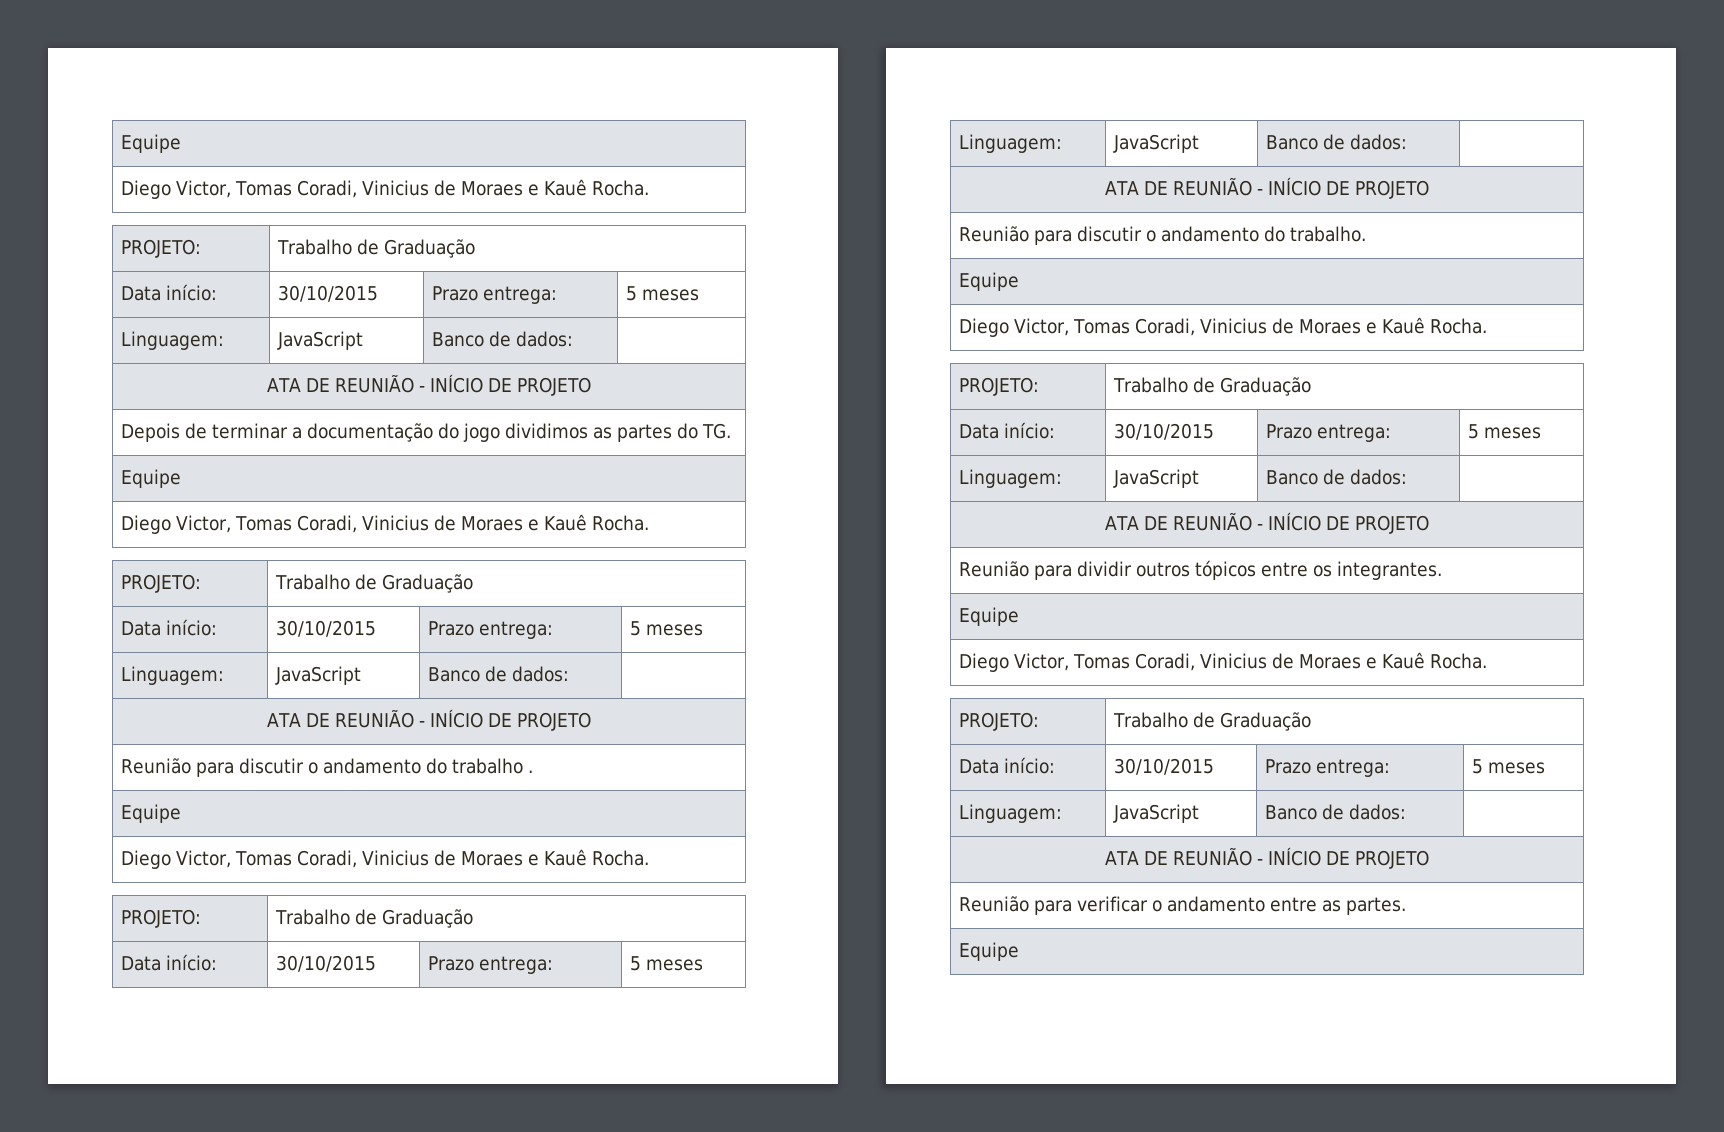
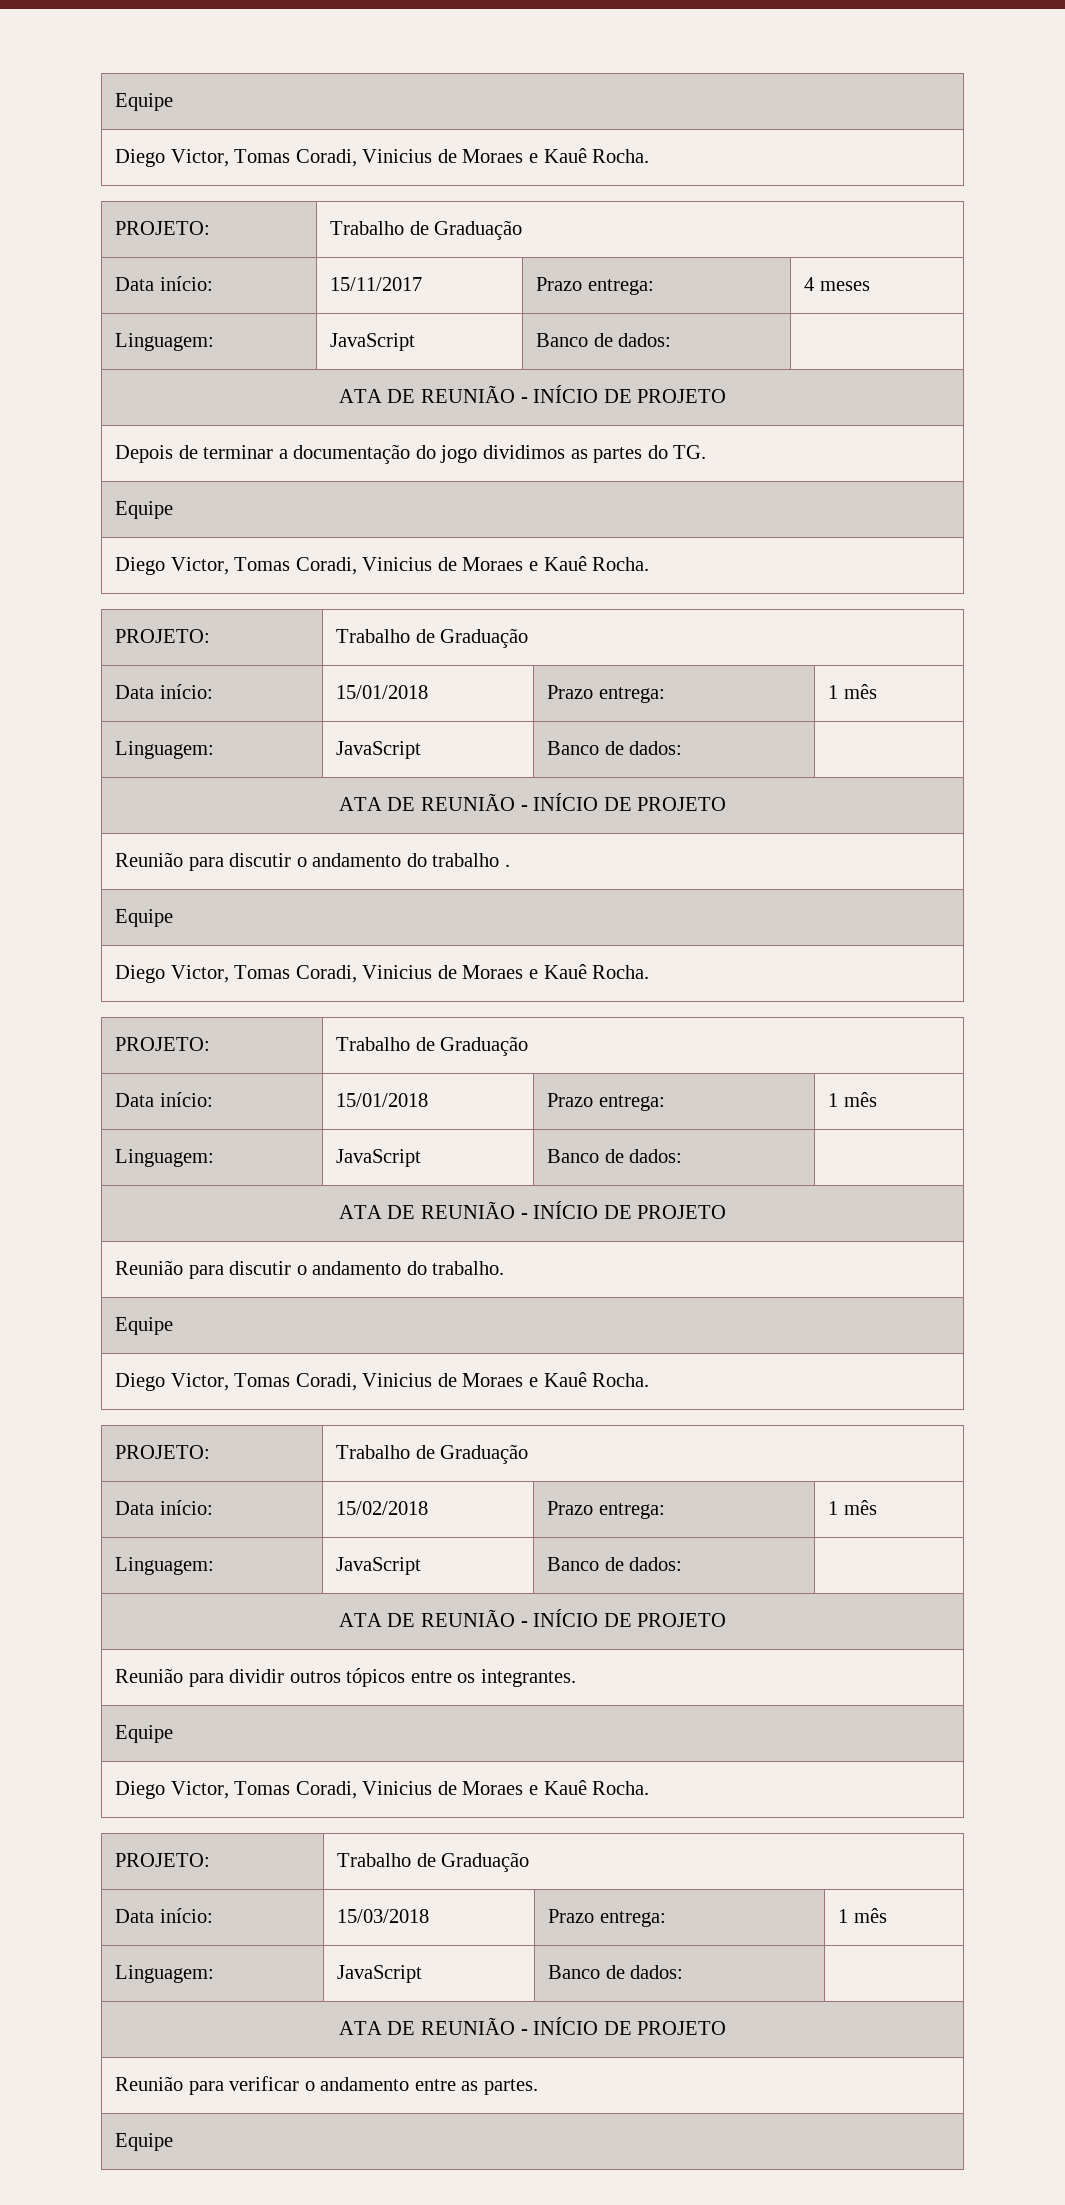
[278,285,379,302] [432,286,558,304] [626,286,638,301] 30/10/2015 | Prazo entrega: | 5 -> [330,277,423,291] [536,277,654,295] [804,277,815,291] 15/11/2017 | Prazo entrega: | 4
[276,620,377,637] [428,621,554,639] [630,621,704,636] 30/10/2015 | Prazo entrega: | 5 meses -> [336,685,429,699] [547,685,665,703] [828,684,877,699] 15/01/2018 | Prazo entrega: | 1 mês
[276,955,377,972] [428,956,554,974] [630,956,704,971] 30/10/2015 | Prazo entrega: | 5 meses -> [336,1093,429,1107] [547,1093,665,1111] [828,1092,877,1107] 15/01/2018 | Prazo entrega: | 1 mês
[1114,423,1215,440] [1266,424,1392,442] [1468,424,1542,439] 30/10/2015 | Prazo entrega: | 5 meses -> [336,1501,429,1515] [547,1501,665,1519] [828,1500,877,1515] 15/02/2018 | Prazo entrega: | 1 mês
[1114,758,1215,775] [1265,759,1391,777] [1472,759,1546,774] 30/10/2015 | Prazo entrega: | 5 meses -> [337,1909,430,1923] [548,1909,666,1927] [838,1908,887,1923] 15/03/2018 | Prazo entrega: | 1 mês

